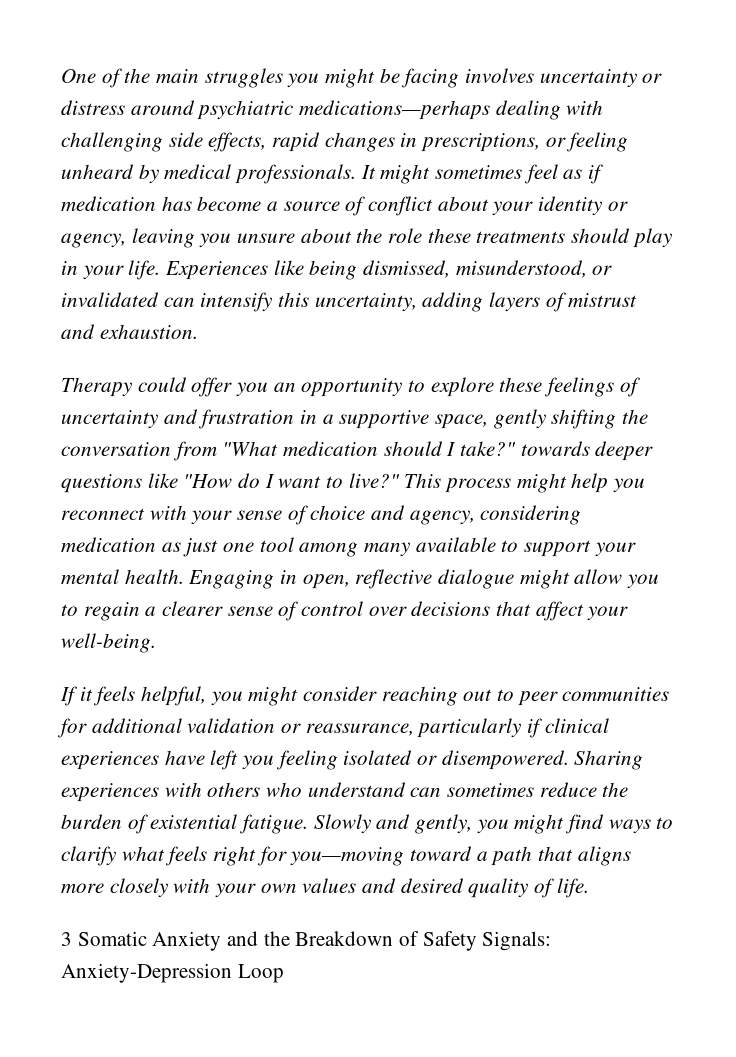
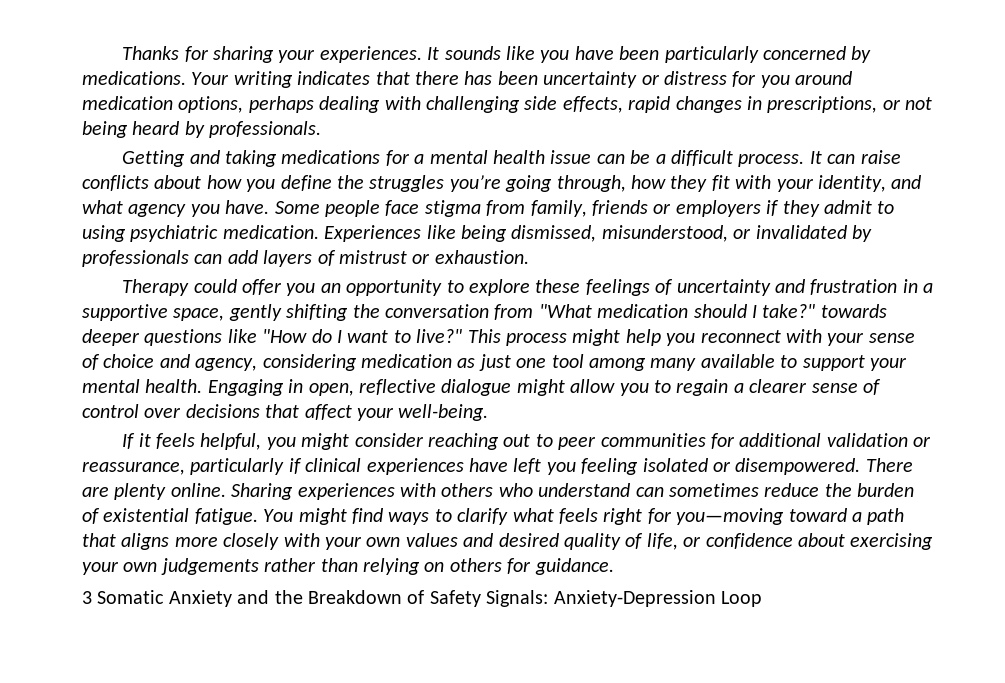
[61,68,663,88] [61,100,491,120] One of the main struggles you might be facing involves uncertainty or distress around psychiatric medications—perhaps -> [122,46,872,63] [82,71,853,88] [82,96,314,113] Thanks for sharing your experiences. It sounds like you have been particularly concerned by medications. Your writing indicates that there has been uncertainty or distress for you around medication options, perhaps
[566,132,629,152] [61,164,604,184] [61,196,628,216] [61,228,672,248] [61,260,161,280] feeling unheard by medical professionals. It might sometimes feel as if medication has become a source of conflict about your identity or agency, leaving you unsure about the role these treatments should play in your life. -> [905,97,933,110] [82,121,322,138] [122,150,901,167] [82,175,922,192] [82,200,895,217] [82,225,319,242] not being heard by professionals. // Getting and taking medications for a mental health issue can be a difficult process. It can raise conflicts about how you define the struggles you’re going through, how they fit with your identity, and what agency you have. Some people face stigma from family, friends or employers if they admit to using psychiatric medication.
[163,292,484,312] can intensify this uncertainty, adding -> [851,225,872,242] [82,250,258,267] by professionals can add
[61,324,95,339] and -> [412,254,431,264] or
(569, 760) none -> [865,458,913,472] [82,483,226,500] There are plenty online.
[313,814,509,834] Slowly and gently, you -> [263,509,294,522] You
[556,878,589,898] life. -> [646,533,934,550] [82,558,614,575] life, or confidence about exercising your own judgements rather than relying on others for guidance.

